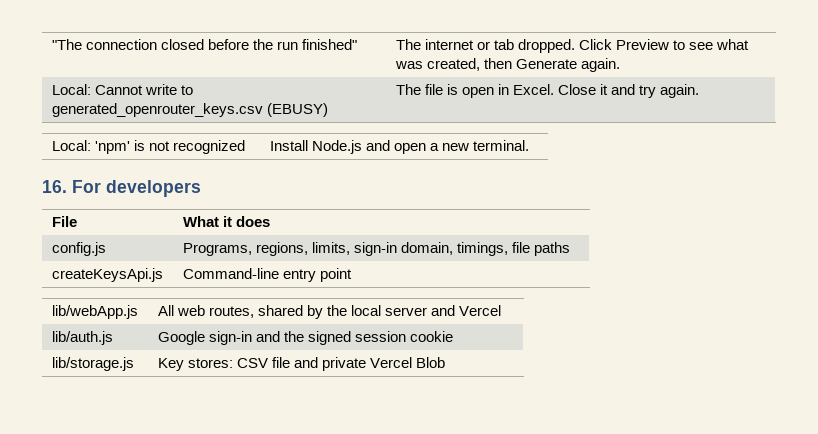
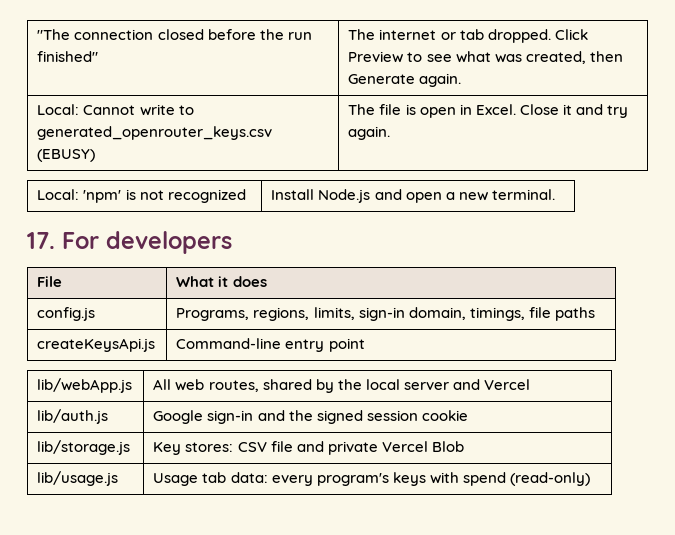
[42,180,67,193] 16. -> [27,232,55,249] 17.
(446, 362) none -> [37,471,119,486] [153,472,590,486] // lib/usage.js | Usage tab data: every program's keys with spend (read-only)

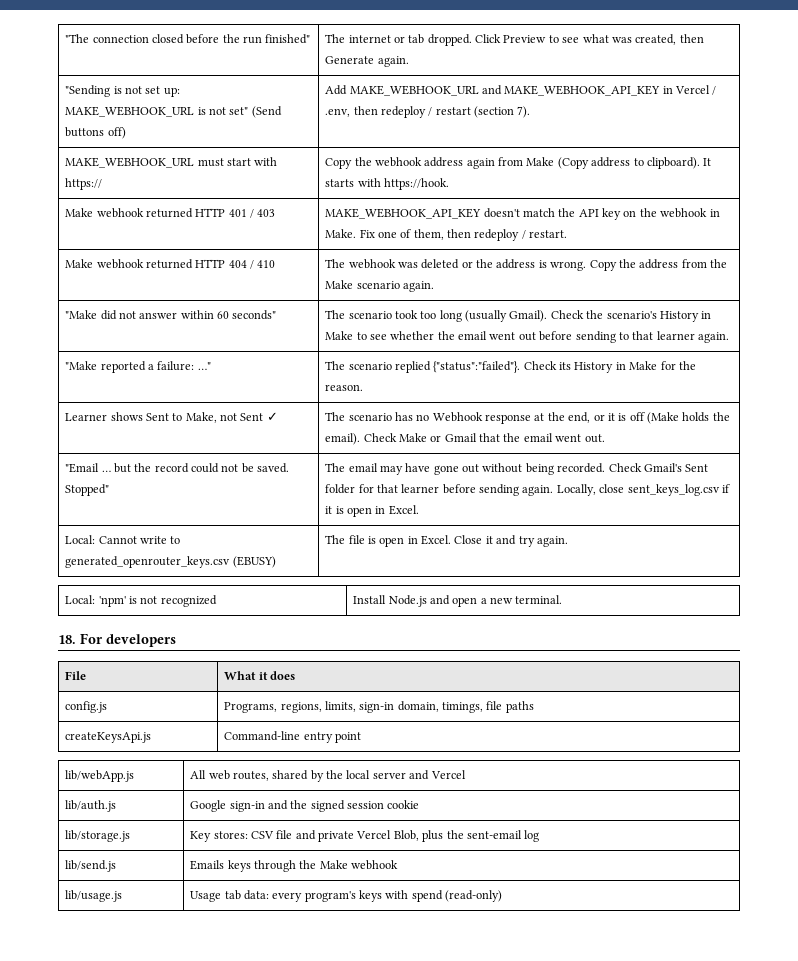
(462, 80) none -> [65,85,180,97] [65,106,282,118] [65,127,126,139] [325,85,717,96] [325,106,531,118] [65,157,278,168] [65,178,103,190] [325,157,712,169] [325,178,449,190] [65,208,276,218] [325,208,720,220] [325,229,568,241] [65,259,276,269] [325,259,728,271] [325,280,434,292] [65,310,277,320] [325,310,712,322] [325,331,730,343] [65,361,211,373] [325,361,696,373] [325,384,364,391] [65,412,278,423] [325,412,730,424] [325,433,605,445] [65,463,290,473] [65,484,110,496] [325,463,709,475] [325,484,730,496] [325,505,419,517] // "Sending is not set up: MAKE_WEBHOOK_URL is not set" (Send buttons off) | Add MAKE_WEBHOOK_URL and MAKE_WEBHOOK_API_KEY in Vercel / .env, then redeploy / restart (section 7). // MAKE_WEBHOOK_URL must start with https:// | Copy the webhook address again from Make (Copy address to clipboard). It starts with https://hook. // Make webhook returned HTTP 401 / 403 | MAKE_WEBHOOK_API_KEY doesn't match the API key on the webhook in Make. Fix one of them, then redeploy / restart. // Make webhook returned HTTP 404 / 410 | The webhook was deleted or the address is wrong. Copy the address from the Make scenario again. // "Make did not answer within 60 seconds" | The scenario took too long (usually Gmail). Check the scenario's History in Make to see whether the email went out before sending to that learner again. // "Make reported a failure: …" | The scenario replied {"status":"failed"}. Check its History in Make for the reason. // Learner shows Sent to Make, not Sent ✓ | The scenario has no Webhook response at the end, or it is off (Make holds the email). Check Make or Gmail that the email went out. // "Email … but the record could not be saved. Stopped" | The email may have gone out without being recorded. Check Gmail's Sent folder for that learner before sending again. Locally, close sent_keys_log.csv if it is open in Excel.
[27,232,55,249] 17. -> [58,635,76,644] 18.
[431,441,464,452] Blob -> [393,830,540,842] [65,860,117,872] [190,860,399,872] Blob, plus the sent-email log // lib/send.js | Emails keys through the Make webhook

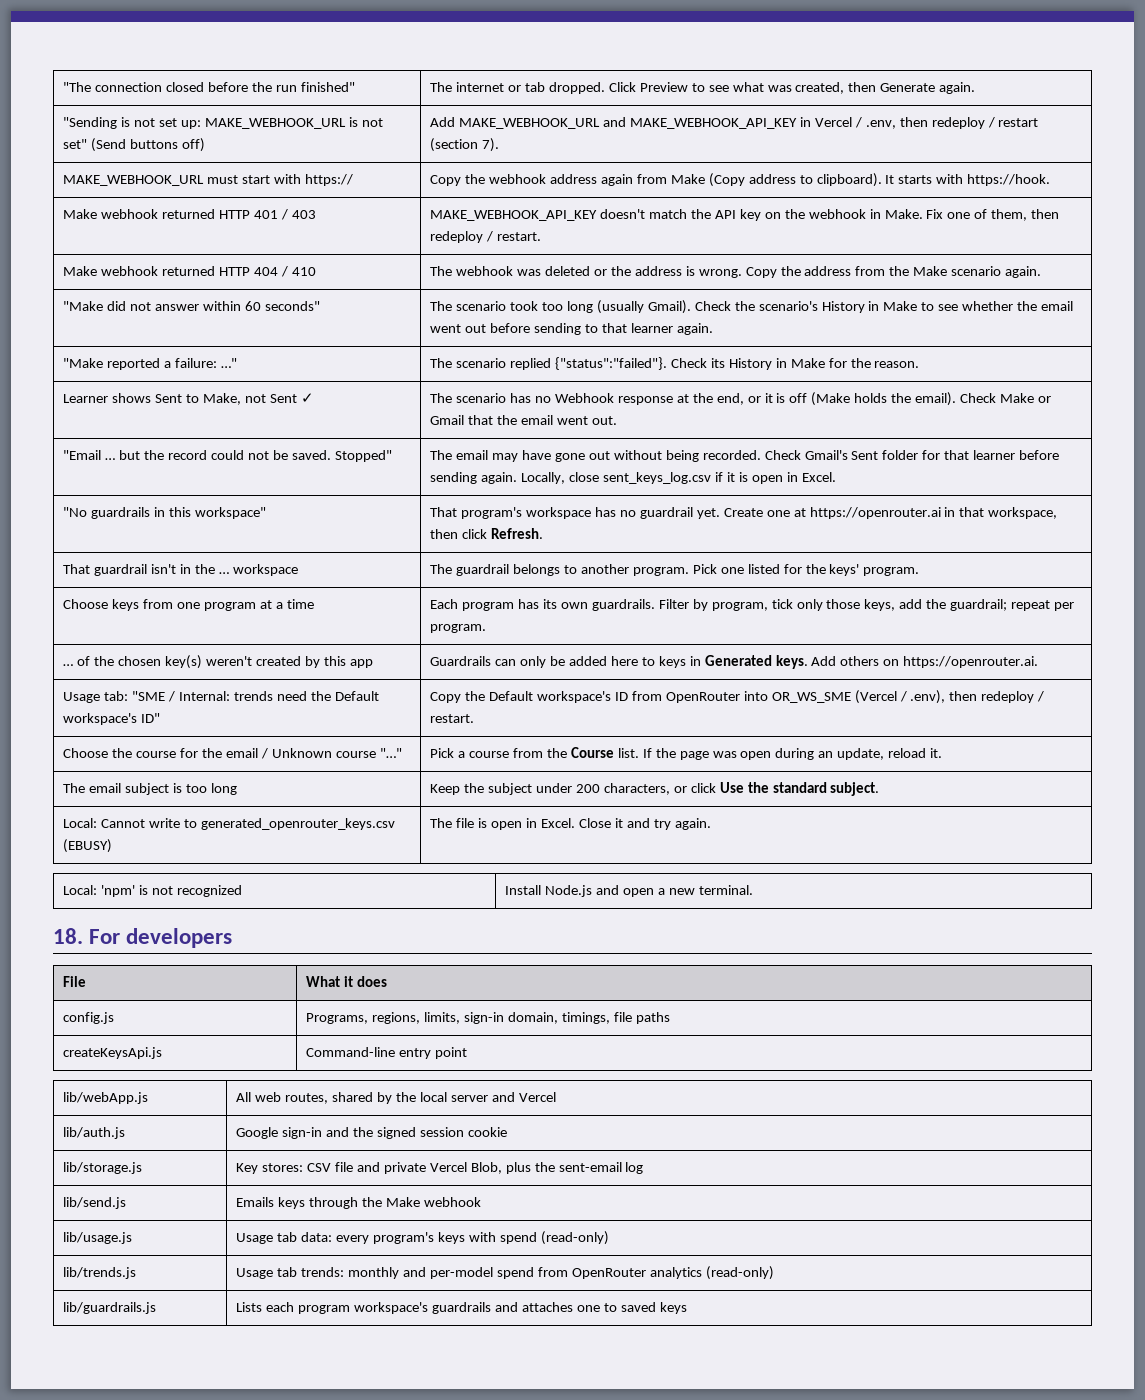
(419, 510) none -> [63,507,267,519] [430,507,1058,519] [430,528,544,539] [63,564,298,576] [430,564,920,576] [63,599,314,611] [430,599,1074,611] [430,624,487,633] [63,655,373,669] [430,655,1039,669] [63,691,379,703] [63,713,161,725] [430,690,1045,704] [430,714,475,723] [63,748,402,759] [430,747,943,760] [63,783,237,795] [430,782,880,796] // "No guardrails in this workspace" | That program's workspace has no guardrail yet. Create one at https://openrouter.ai in that workspace, then click Refresh. // That guardrail isn't in the … workspace | The guardrail belongs to another program. Pick one listed for the keys' program. // Choose keys from one program at a time | Each program has its own guardrails. Filter by program, tick only those keys, add the guardrail; repeat per program. // … of the chosen key(s) weren't created by this app | Guardrails can only be added here to keys in Generated keys. Add others on https://openrouter.ai. // Usage tab: "SME / Internal: trends need the Default workspace's ID" | Copy the Default workspace's ID from OpenRouter into OR_WS_SME (Vercel / .env), then redeploy / restart. // Choose the course for the email / Unknown course "…" | Pick a course from the Course list. If the page was open during an update, reload it. // The email subject is too long | Keep the subject under 200 characters, or click Use the standard subject.
(503, 896) none -> [63,1267,137,1279] [236,1266,774,1280] [63,1302,157,1314] [236,1302,687,1314] // lib/trends.js | Usage tab trends: monthly and per-model spend from OpenRouter analytics (read-only) // lib/guardrails.js | Lists each program workspace's guardrails and attaches one to saved keys

